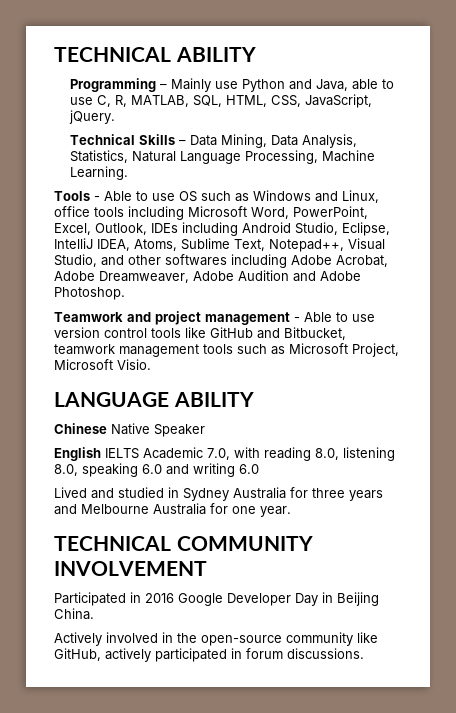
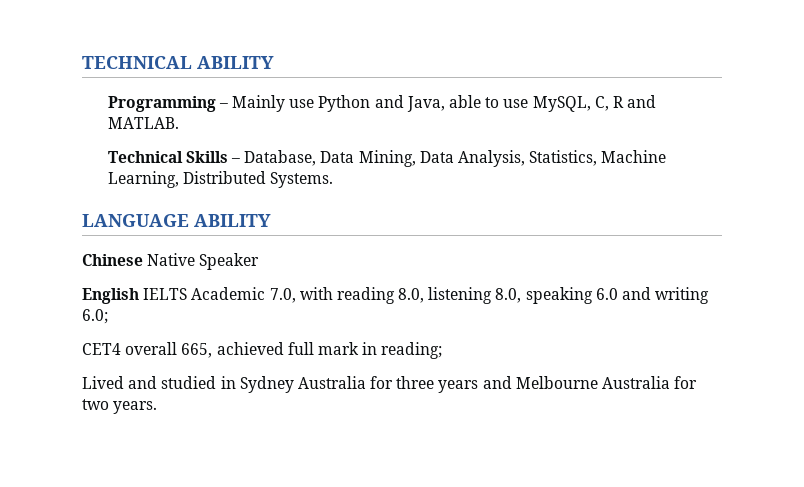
[96,94,372,108] [68,110,115,124] C, R, MATLAB, SQL, HTML, CSS, JavaScript, jQuery. -> [532,95,657,112] [107,117,179,129] MySQL, C, R and MATLAB.
(186, 142) none -> [244,150,317,166] Database,
[131,150,375,164] [69,166,128,180] [54,190,379,203] [54,206,368,220] [54,222,390,236] [54,238,385,252] [54,254,388,268] [54,270,361,283] [54,287,125,300] [54,311,375,325] [54,327,346,340] [54,343,399,357] [54,359,151,370] Natural Language Processing, Machine Learning. // Tools - Able to use OS such as Windows and Linux, office tools including Microsoft Word, PowerPoint, Excel, Outlook, IDEs including Android Studio, Eclipse, IntelliJ IDEA, Atoms, Sublime Text, Notepad++, Visual Studio, and other softwares including Adobe Acrobat, Adobe Dreamweaver, Adobe Audition and Adobe Photoshop. // Teamwork and project management - Able to use version control tools like GitHub and Bitbucket, teamwork management tools such as Microsoft Project, Microsoft Visio. -> [601,150,667,163] [107,171,334,188] Machine Learning, Distributed Systems.
[239,464,259,474] 6.0 -> [82,309,108,324] [82,342,443,359] 6.0; // CET4 overall 665, achieved full mark in reading;
[232,506,291,517] [54,536,313,551] [54,561,207,576] [54,592,379,606] [54,608,94,620] [54,632,378,646] [54,648,364,662] one year. // TECHNICAL COMMUNITY INVOLVEMENT // Participated in 2016 Google Developer Day in Beijing China. // Actively involved in the open-source community like GitHub, actively participated in forum discussions. -> [82,399,158,414] two years.

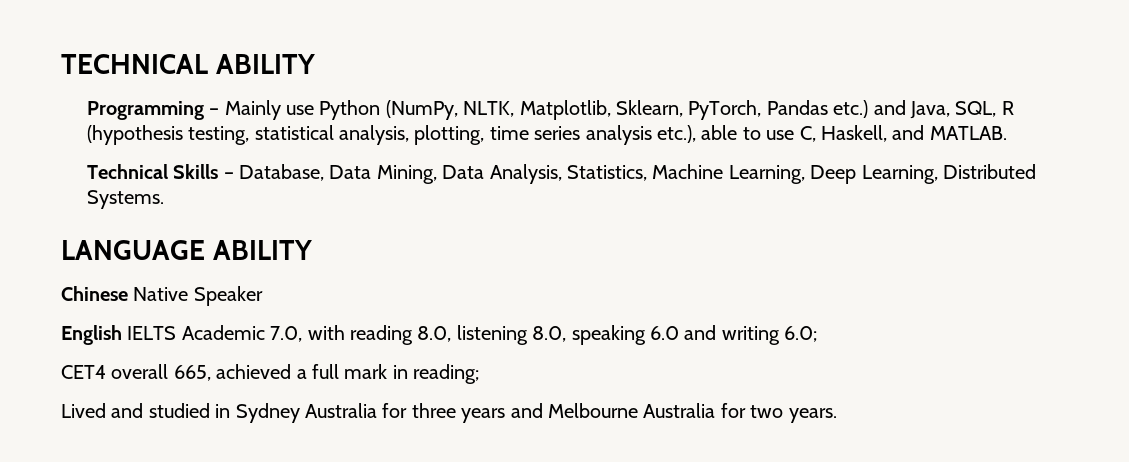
[374,95,624,112] and Java, able to use MySQL, C, R -> [385,100,1014,120] [86,125,888,145] (NumPy, NLTK, Matplotlib, Sklearn, PyTorch, Pandas etc.) and Java, SQL, R (hypothesis testing, statistical analysis, plotting, time series analysis etc.), able to use C, Haskell,
(179, 179) none -> [810,165,938,184] Deep Learning,
(284, 348) none -> [296,369,307,379] a

